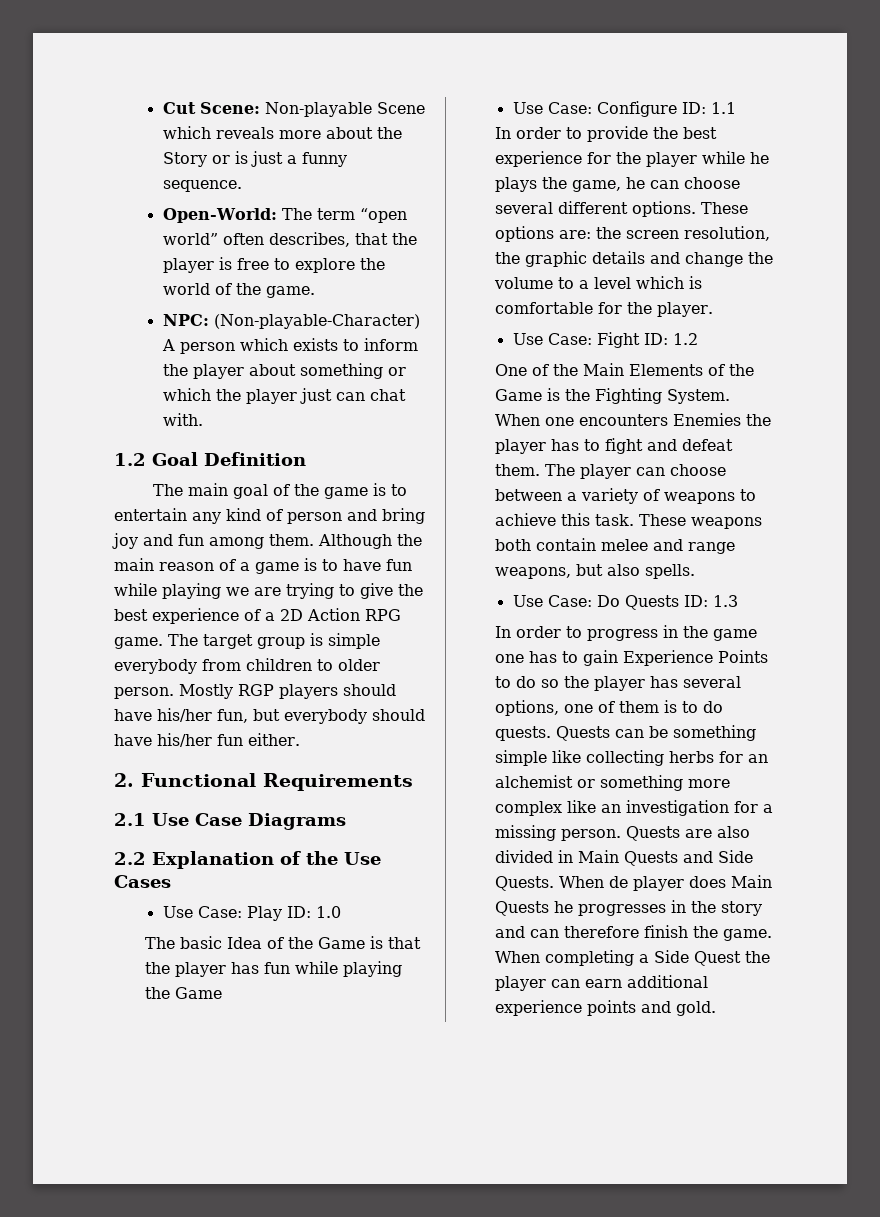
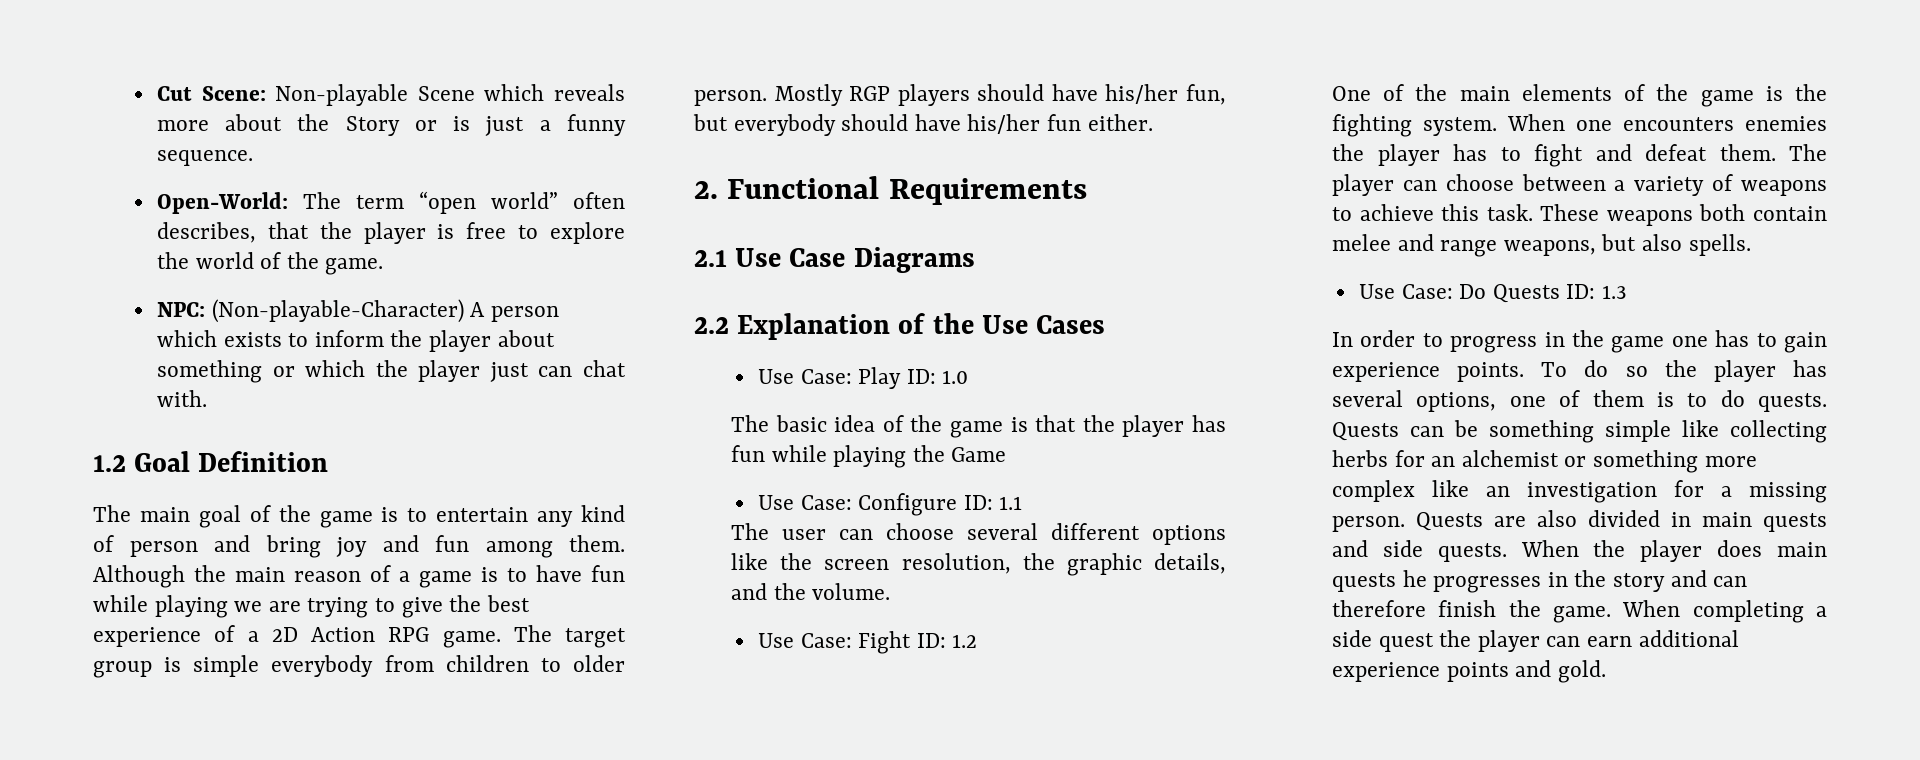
[227,937,366,949] Idea of the Game -> [834,415,1004,438] idea of the game
[495,126,718,142] [495,151,770,167] [495,177,741,192] [495,201,749,217] [495,226,592,242] In order to provide the best experience for the player while he plays the game, he can choose several different options. These options are: -> [731,523,1226,545] [731,553,769,570] The user can choose several different options like
[592,251,774,267] [494,276,703,289] [495,302,714,317] details and change the volume to a level which is comfortable for the player. -> [1154,553,1226,574] [731,583,891,600] details, and the volume.
[583,363,755,376] [495,389,543,401] Main Elements of the Game -> [1459,84,1754,107] main elements of the game
[595,388,731,404] Fighting System. -> [1332,114,1498,137] fighting system.
[673,413,742,426] Enemies -> [1745,116,1827,131] enemies
[623,650,769,666] [495,676,512,688] Experience Points to -> [1332,362,1568,382] experience points. To
[578,850,754,866] [495,875,773,891] [495,901,550,916] Main Quests and Side Quests. When de player does Main Quests -> [1702,512,1827,532] [1332,540,1827,562] [1332,573,1397,592] main quests and side quests. When the player does main quests
[654,950,742,966] Side Quest -> [1332,630,1434,652] side quest

